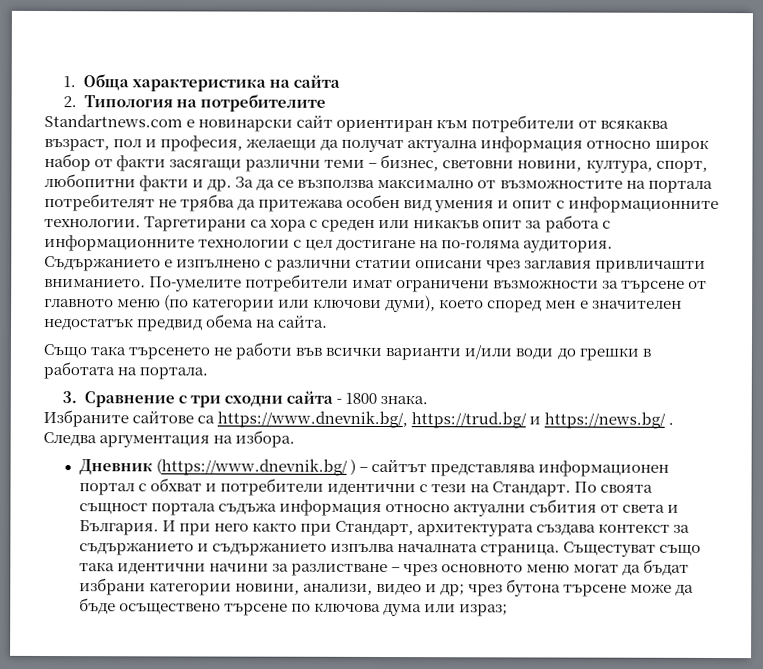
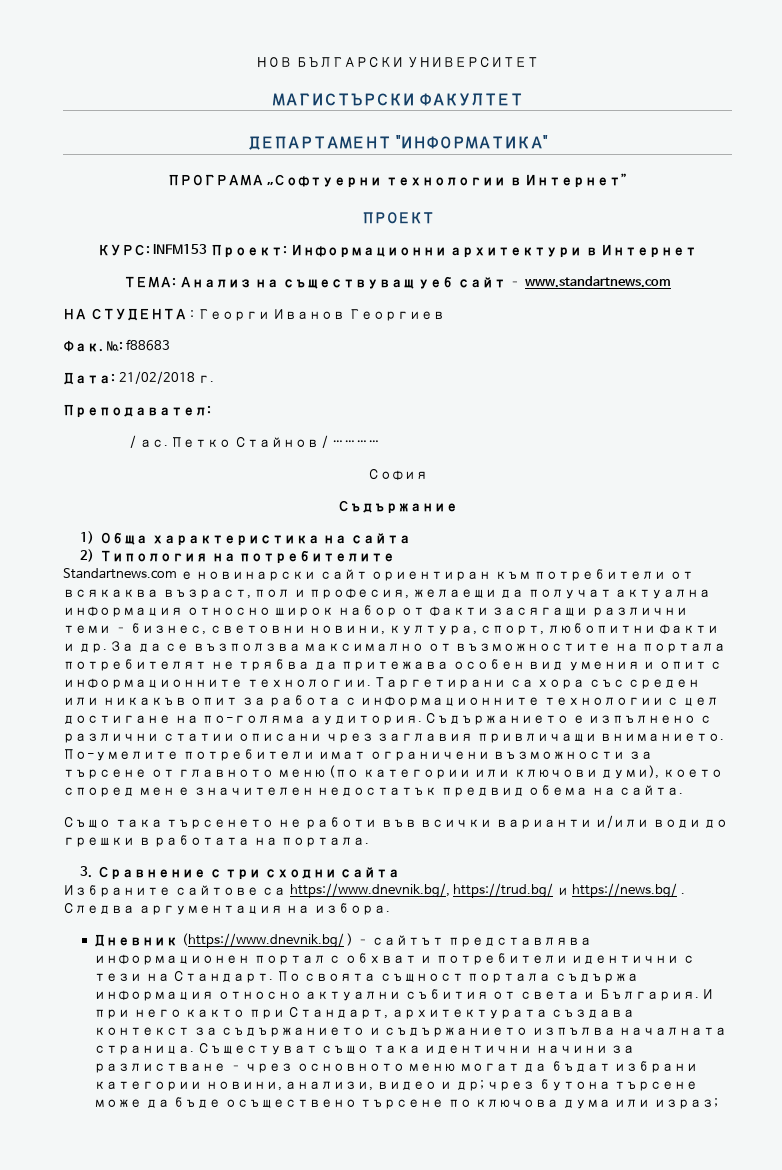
[63,76,77,88] 1. -> [255,57,540,68] [272,93,523,106] [248,135,548,150] [167,173,628,188] [361,212,434,224] [97,244,698,258] [124,276,671,289] [63,308,445,321] [63,339,171,352] [63,371,215,385] [63,404,211,418] [130,435,380,448] [367,469,428,480] [337,500,458,514] [79,531,94,544] НОВ БЪЛГАРСКИ УНИВЕРСИТЕТ // МАГИСТЪРСКИ ФАКУЛТЕТ // ДЕПАРТАМЕНТ "ИНФОРМАТИКА" // ПРОГРАМА „Софтуерни технологии в Интернет” // ПРОЕКТ // КУРС: INFM153 Проект: Информационни архитектури в Интернет // ТЕМА: Анализ на съществуващ уеб сайт – www.standartnews.com // НА СТУДЕНТА : Георги Иванов Георгиев // Фак. №: f88683 // Дата: 21/02/2018 г. // Преподавател: // / ас. Петко Стайнов / ………… // София // Съдържание // 1)
[63,96,78,108] 2. -> [79,549,94,562] 2)
[309,219,319,228] с -> [588,679,625,687] със
[595,260,707,273] привличашти -> [476,733,597,743] привличащи
[336,392,429,405] - 1800 знака. -> (401, 872) none
[217,502,277,515] съдъжа -> [554,973,639,983] съдържа

